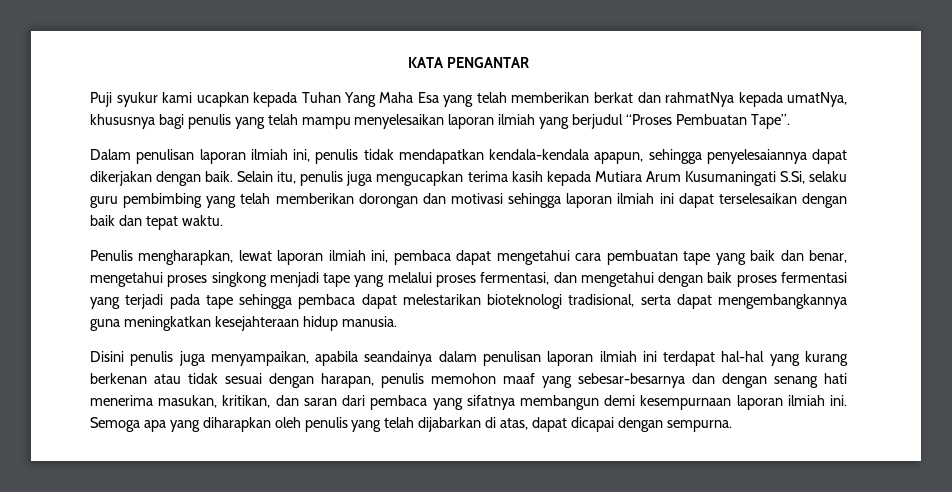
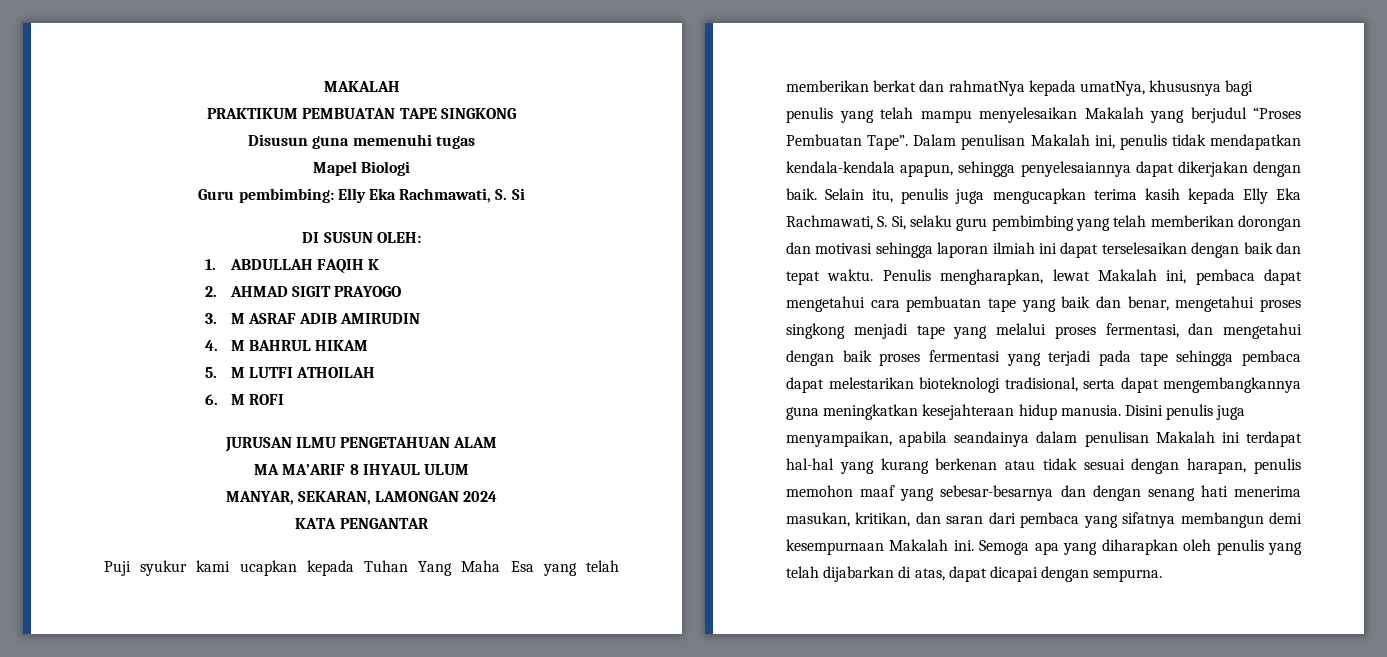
(408, 62) none -> [323,81,400,92] [207,108,516,119] [248,134,475,149] [312,161,411,176] [198,188,525,203] [302,232,421,243] [205,259,380,273] [205,286,402,297] [205,313,421,324] [205,340,369,351] [205,367,376,378] [205,394,284,405] [224,437,498,452] [254,464,469,475] [225,491,498,505] MAKALAH // PRAKTIKUM PEMBUATAN TAPE SINGKONG // Disusun guna memenuhi tugas // Mapel Biologi // Guru pembimbing: Elly Eka Rachmawati, S. Si // DI SUSUN OLEH: // 1. ABDULLAH FAQIH K // 2. AHMAD SIGIT PRAYOGO // 3. M ASRAF ADIB AMIRUDIN // 4. M BAHRUL HIKAM // 5. M LUTFI ATHOILAH // 6. M ROFI // JURUSAN ILMU PENGETAHUAN ALAM // MA MA’ARIF 8 IHYAUL ULUM // MANYAR, SEKARAN, LAMONGAN 2024 //
[448,114,536,129] laporan ilmiah -> [1084,107,1144,119] Makalah
(790, 121) // -> (909, 142) none
[199,149,288,164] laporan ilmiah -> [1030,134,1090,146] Makalah
[594,171,805,186] Mutiara Arum Kusumaningati S.Si, -> [1242,188,1301,204] [786,215,906,230] Elly Eka Rachmawati, S. Si,
(223, 220) // -> (874, 275) none
[277,250,366,265] laporan ilmiah -> [1097,269,1157,281] Makalah
(397, 321) // -> (1121, 410) none
[547,351,637,366] laporan ilmiah -> [1155,431,1215,443] Makalah
[736,395,825,410] laporan ilmiah -> [889,539,949,551] Makalah

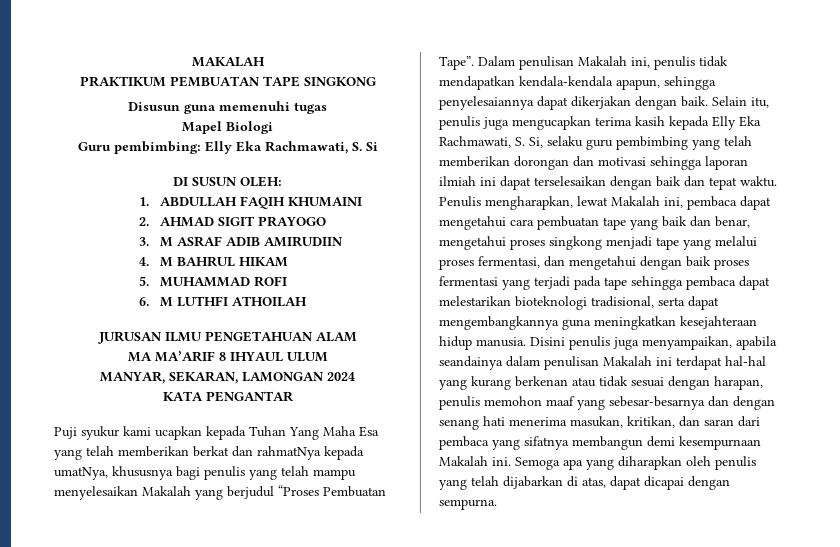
[368,259,380,270] K -> [288,197,363,207] KHUMAINI
[340,313,421,324] AMIRUDIN -> [264,236,344,247] AMIRUDIIN
[230,367,376,378] M LUTFI ATHOILAH -> [160,276,288,287] MUHAMMAD ROFI
[248,394,284,405] ROFI -> [177,296,308,307] LUTHFI ATHOILAH

